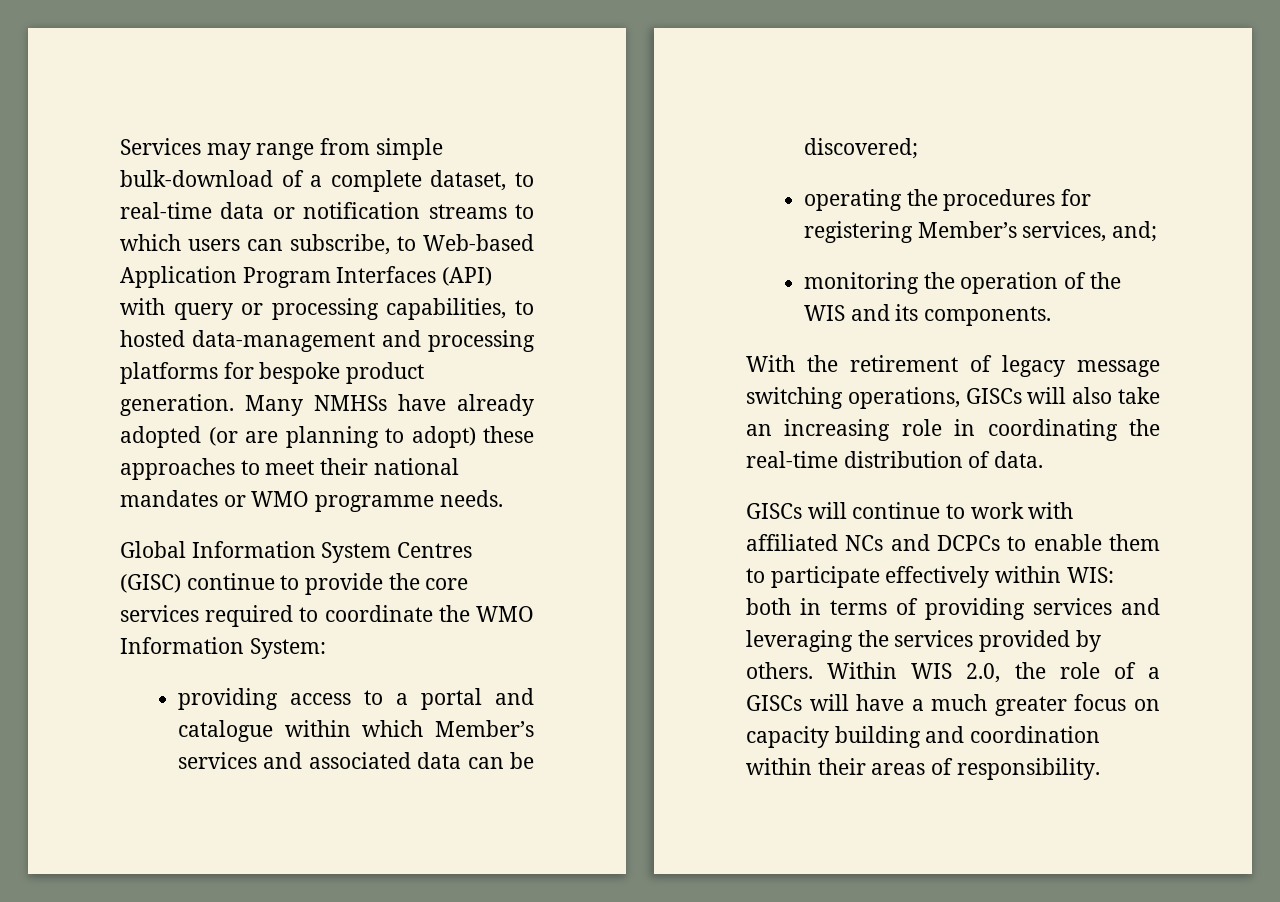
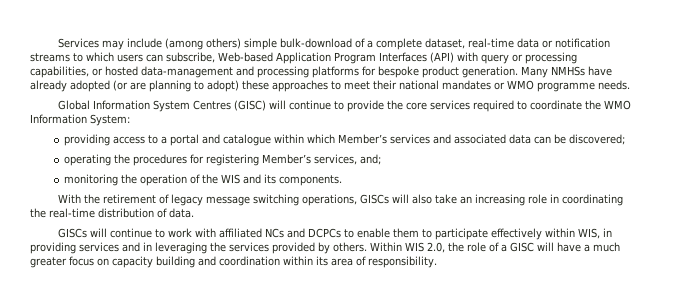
[256,138,371,160] range from -> [126,38,241,50] include (among others)
[515,172,534,187] to -> (465, 43) none
[397,236,416,251] to -> (215, 57) none
[515,300,534,315] to -> [92,68,103,76] or
(181, 583) none -> [268,100,286,109] will
[1066,567,1114,583] [746,598,918,615] WIS: both in terms of -> [577,228,612,239] WIS, in
(1160, 606) none -> [143,242,152,251] in
[746,695,802,711] GISCs -> [510,242,534,252] GISC
[817,758,926,775] their areas -> [316,256,353,266] its area

